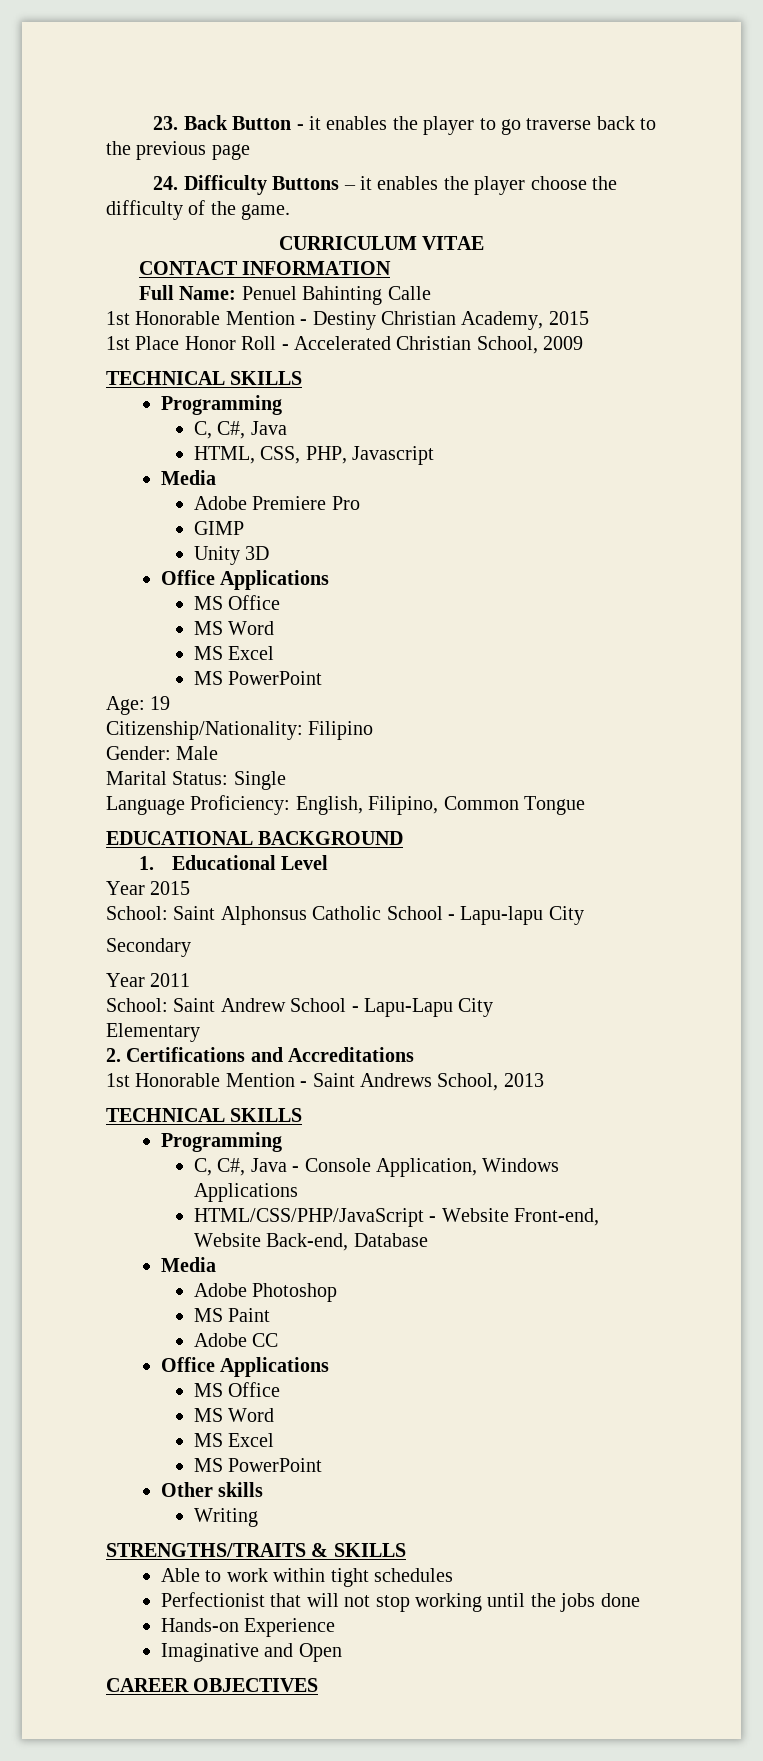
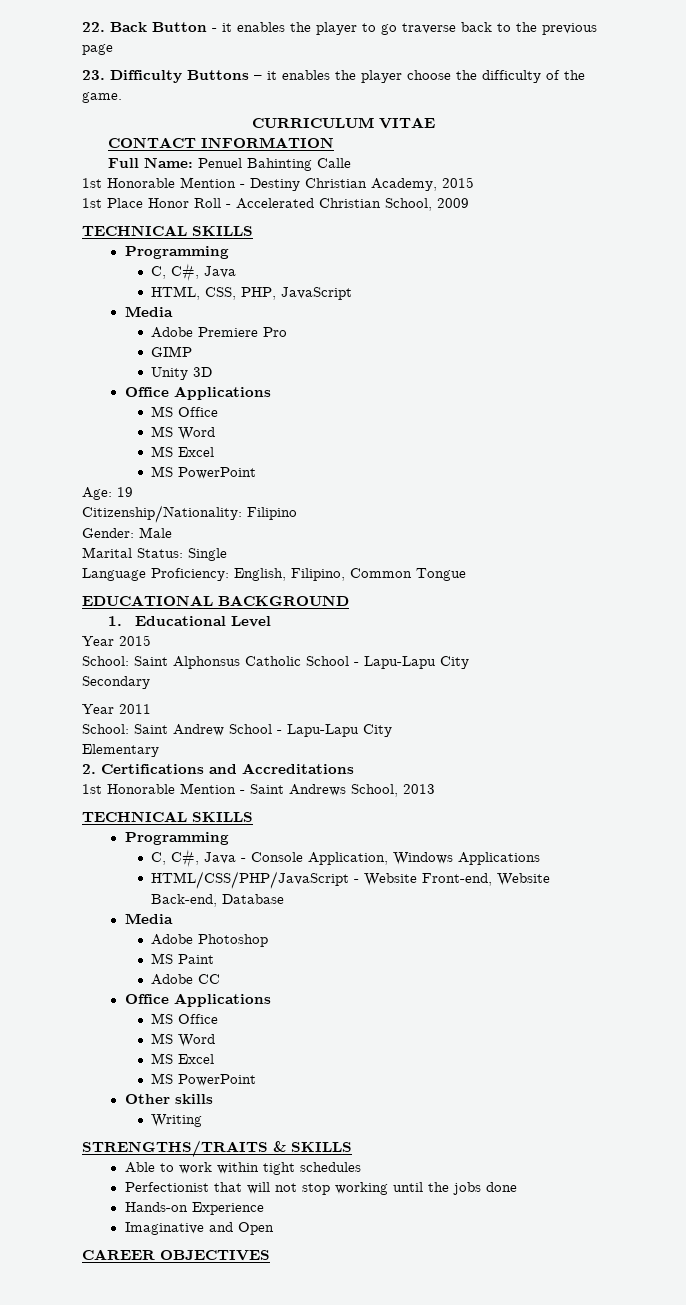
[153,116,179,130] 23. -> [82,22,105,32] 22.
[153,176,179,190] 24. -> [82,70,105,80] 23.
[352,446,435,465] Javascript -> [281,287,353,300] JavaScript
[460,906,544,925] Lapu-lapu -> [364,656,436,669] Lapu-Lapu

